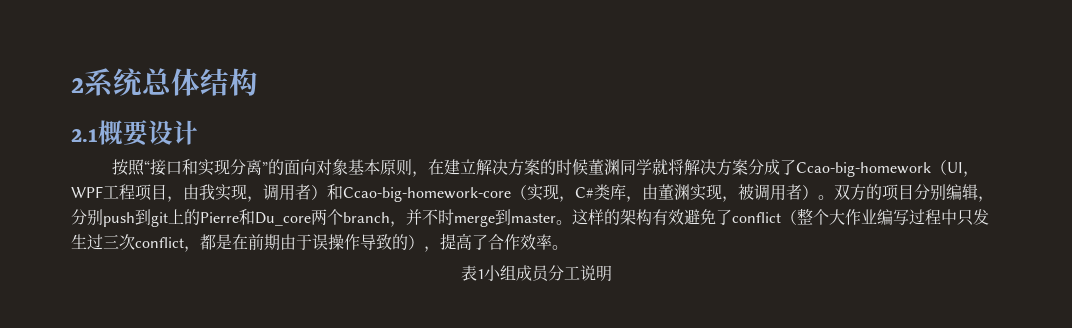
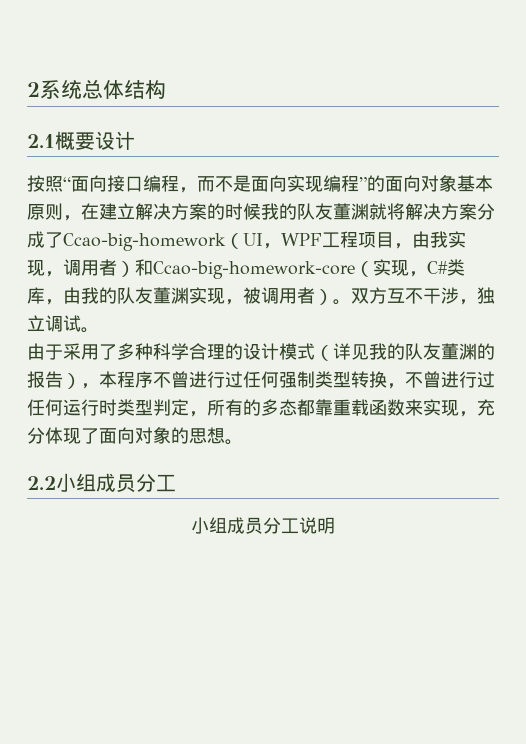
[149,159,262,176] 接口和实现分离 -> [71,175,359,193] 面向接口编程，而不是面向实现编程
[587,159,652,175] 董渊同学 -> [261,203,369,220] 我的队友董渊
(658, 192) none -> [81,287,153,304] 我的队友
[866,184,994,202] [71,208,989,227] [71,233,568,252] [460,265,484,281] 的项目分别编辑，分别push到git上的Pierre和Du_core两个branch，并不时merge到master。这样的架构有效避免了conflict（整个大作业编写过程中只发生过三次conflict，都是在前期由于误操作导致的），提高了合作效率。 // 表1 -> [387,287,495,305] [27,315,99,333] [27,343,495,361] [27,371,495,389] [27,399,495,417] [27,427,243,445] [27,473,176,493] 互不干涉，独立调试。 // 由于采用了多种科学合理的设计模式（详见我的队友董渊的报告），本程序不曾进行过任何强制类型转换，不曾进行过任何运行时类型判定，所有的多态都靠重载函数来实现，充分体现了面向对象的思想。 // 2.2小组成员分工 //

